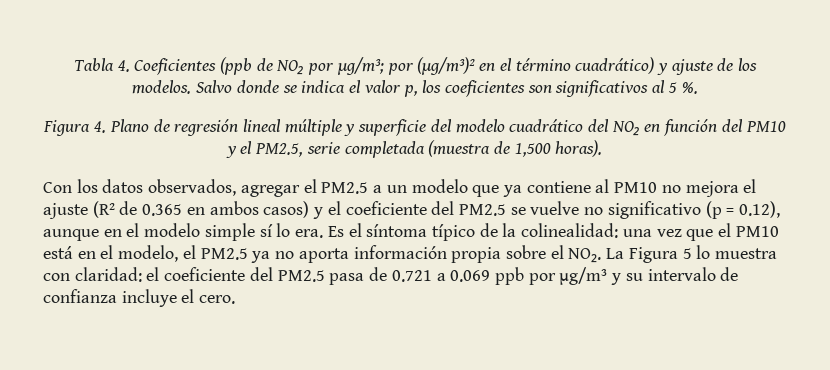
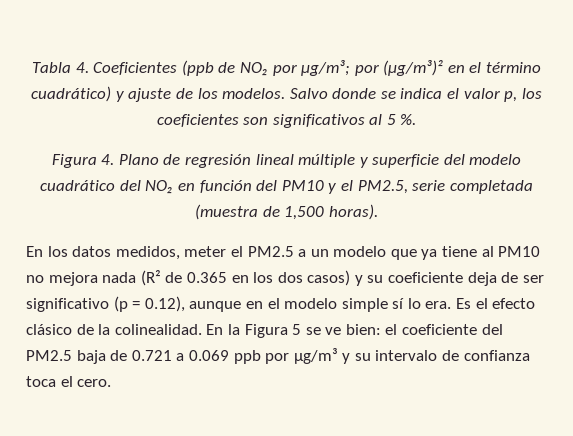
[43,182,72,193] Con -> [26,246,43,257] En
[148,179,300,197] observados, agregar -> [115,246,227,260] medidos, meter
[526,181,591,193] contiene -> [442,246,478,257] tiene
[743,179,757,193] [43,203,88,219] el ajuste -> [102,272,137,283] nada
[209,201,604,219] ambos casos) y el coeficiente del PM2.5 se vuelve no -> [253,270,544,286] los dos casos) y su coeficiente deja de ser
[366,223,779,241] [43,245,778,263] [43,267,365,285] síntoma típico de la colinealidad: una vez que el PM10 está en el modelo, el PM2.5 ya no aporta información propia sobre el NO₂. La Figura 5 lo muestra con claridad: el coeficiente del PM2.5 pasa -> [492,298,536,309] [26,324,503,338] [26,350,106,364] efecto clásico de la colinealidad. En la Figura 5 se ve bien: el coeficiente del PM2.5 baja
[121,289,177,307] incluye -> [26,376,56,387] toca

